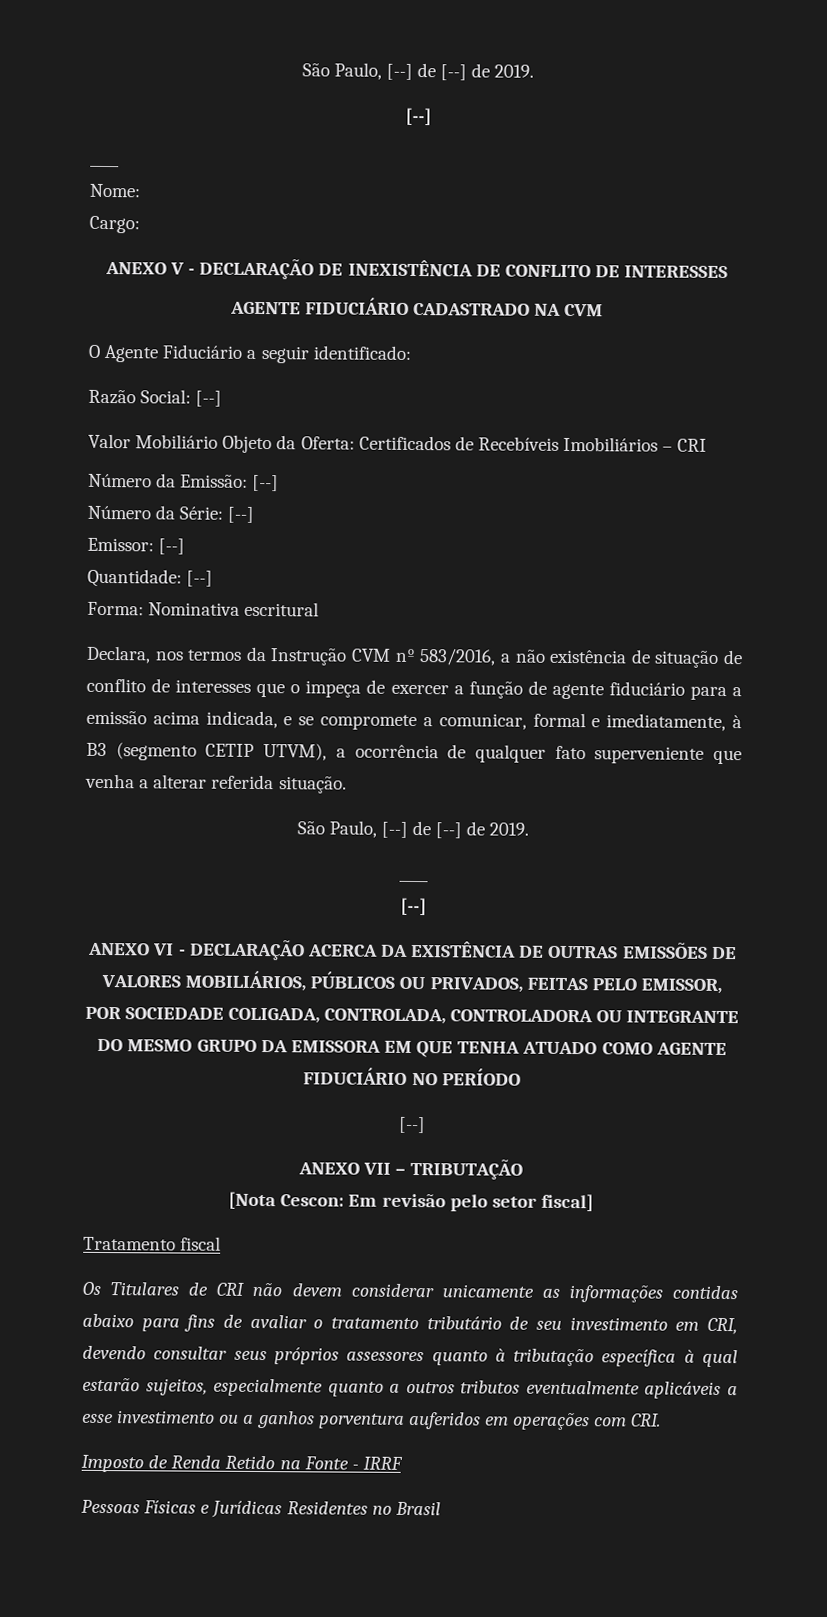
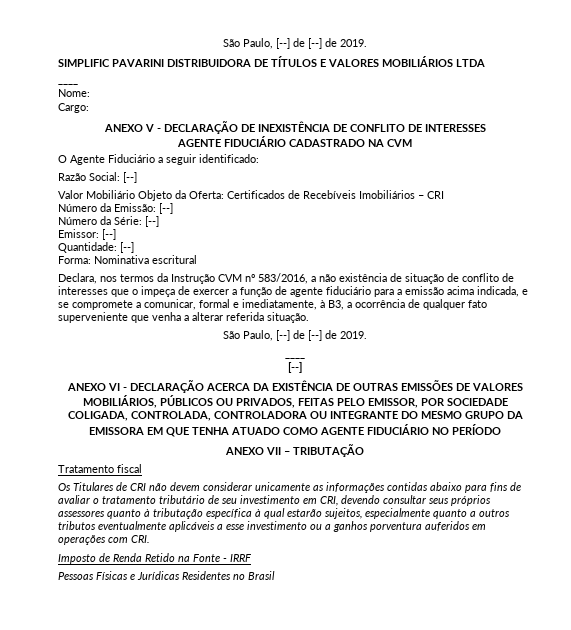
[301,62,535,81] [404,107,432,126] São Paulo, [--] de [--] de 2019. // [--] -> [223,38,367,49] [58,56,485,67] São Paulo, [--] de [--] de 2019. // SIMPLIFIC PAVARINI DISTRIBUIDORA DE TÍTULOS E VALORES MOBILIÁRIOS LTDA
[86,742,328,761] B3 (segmento CETIP UTVM), -> [328,300,344,310] B3,
[397,1116,426,1134] // [--] -> (501, 429) none
[228,1191,594,1212] // [Nota Cescon: Em revisão pelo setor fiscal] -> (364, 450) none

